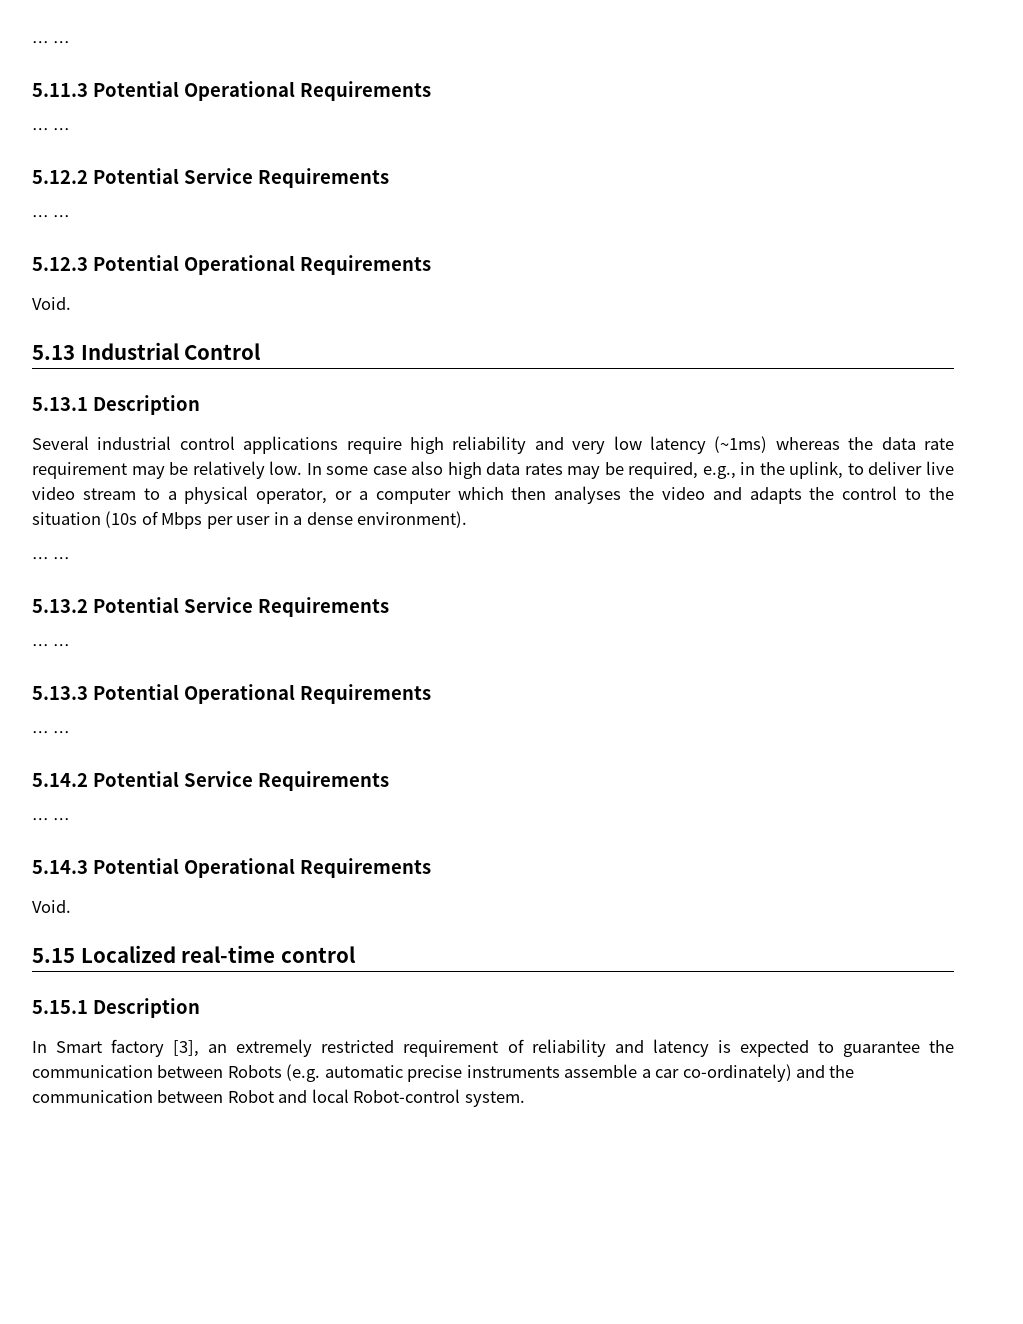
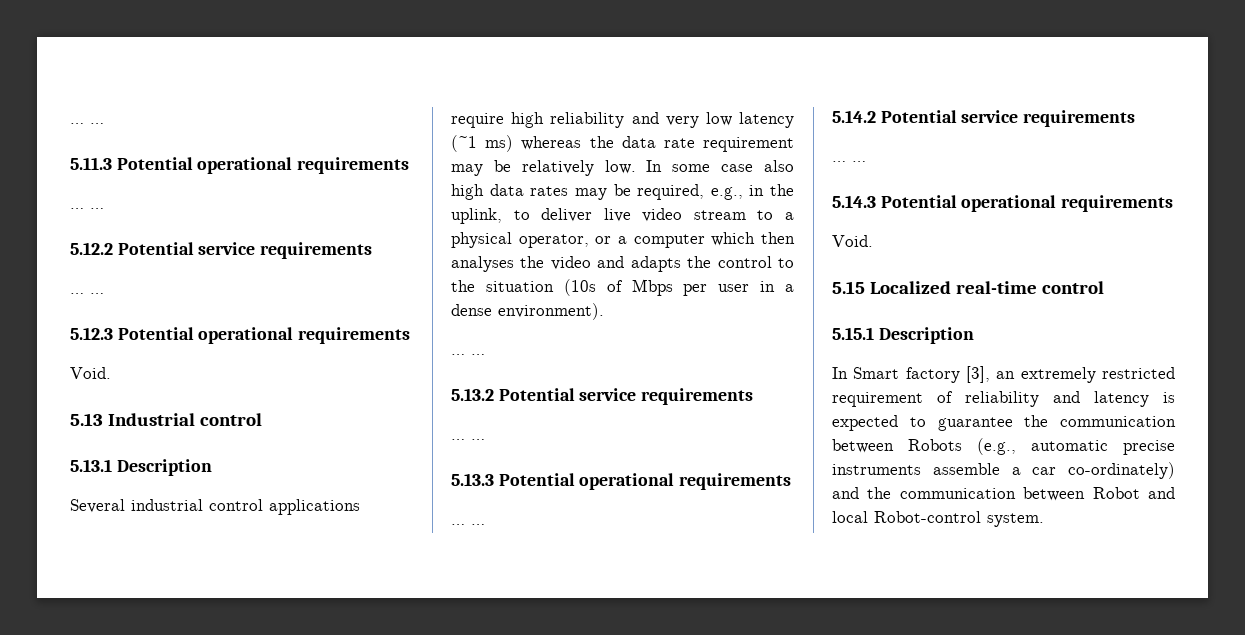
[183,81,431,101] Operational Requirements -> [197,157,410,174] operational requirements
[183,168,389,188] Service Requirements -> [198,242,373,259] service requirements
[183,255,431,275] Operational Requirements -> [198,327,411,344] operational requirements
[184,343,261,360] Control -> [199,413,262,426] control
[714,436,768,453] (~1ms) -> [451,135,514,152] (~1 ms)
[183,597,389,617] Service Requirements -> [579,388,754,405] service requirements
[183,684,431,704] Operational Requirements -> [579,473,792,490] operational requirements
[183,771,389,791] Service Requirements -> [961,110,1136,127] service requirements
[183,858,431,878] Operational Requirements -> [961,195,1174,212] operational requirements
[286,1064,321,1082] (e.g. -> [977,438,1016,455] (e.g.,

